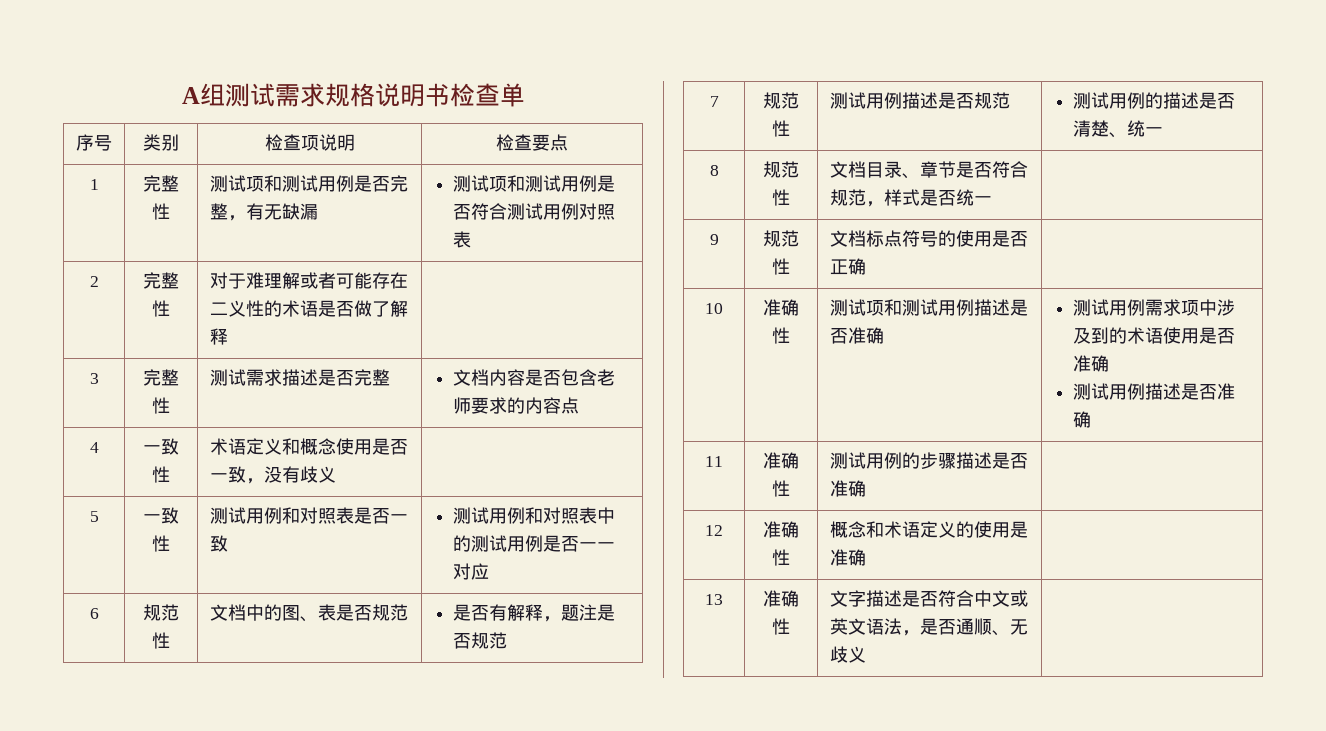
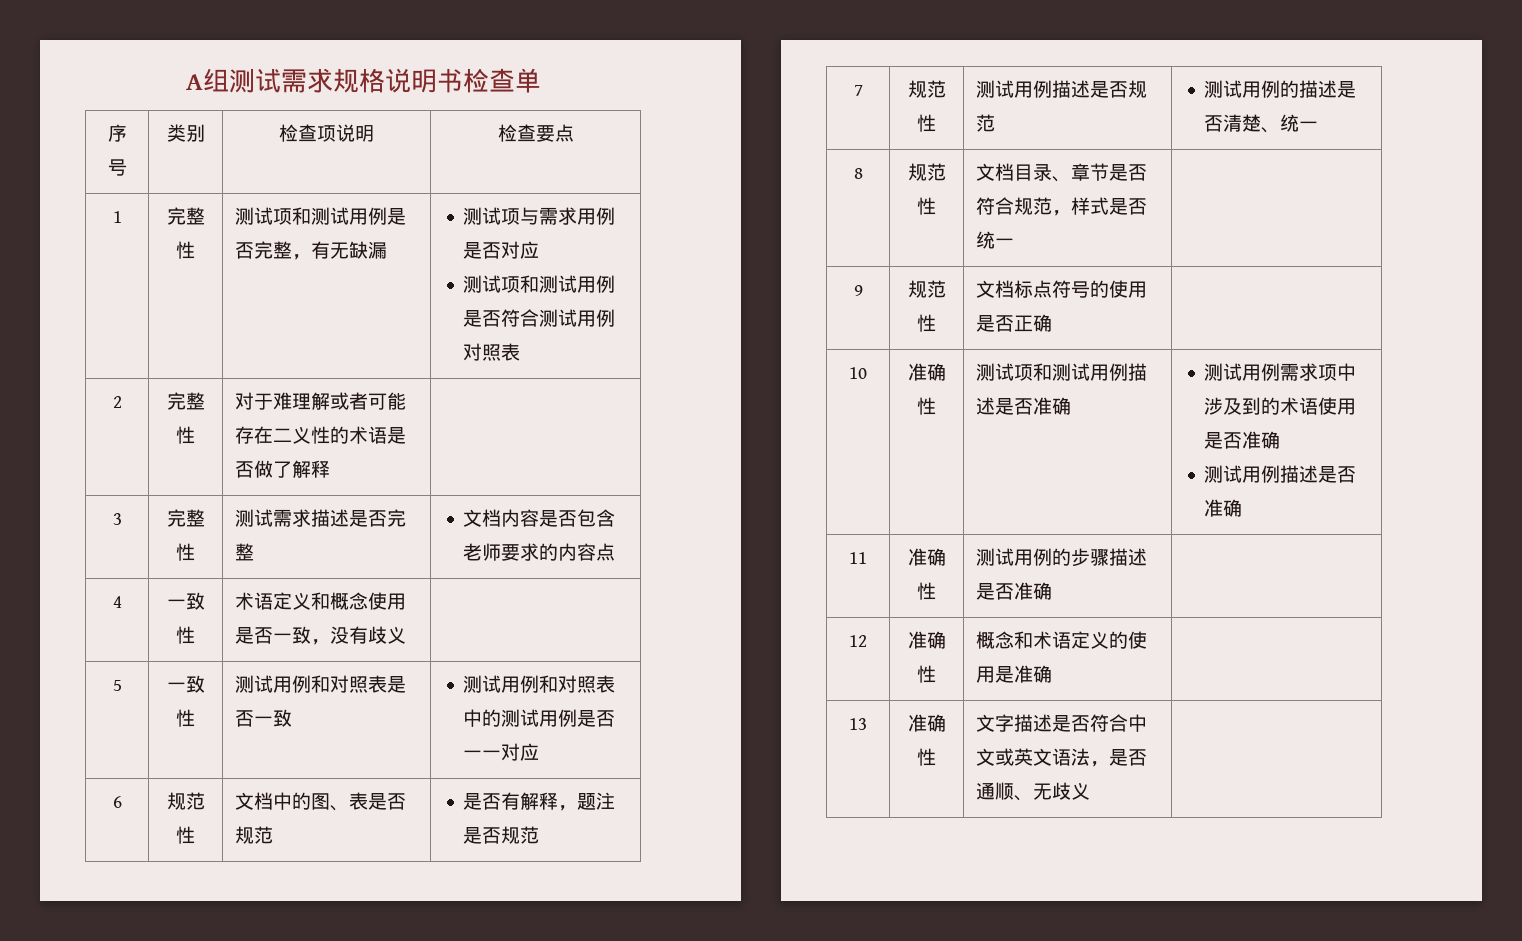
(508, 184) none -> [520,207,616,225] [463,241,540,259] [463,275,521,293] 与需求用例是否对应 // 测试项

